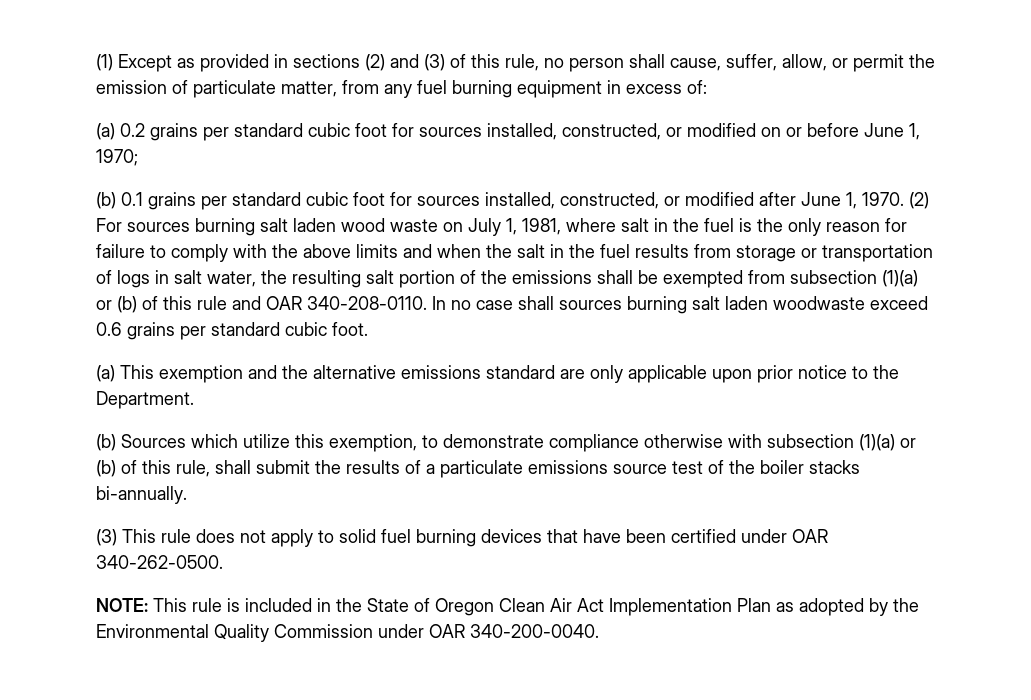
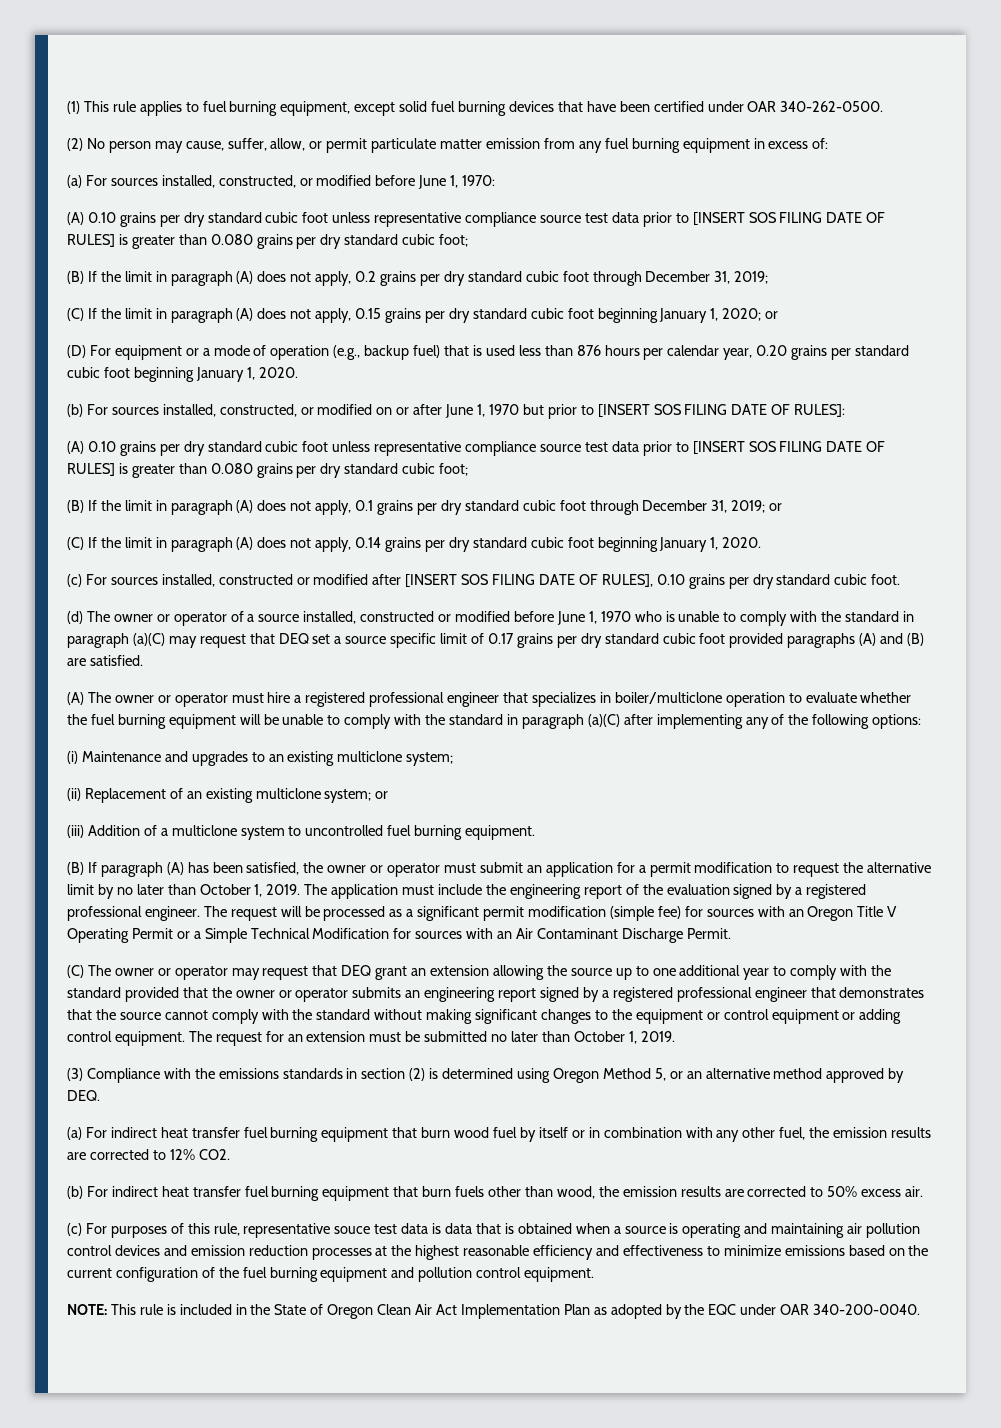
[118,54,935,72] [96,80,707,98] [96,123,920,141] [96,149,138,166] [96,192,929,210] [96,218,907,236] [96,244,933,262] [96,270,918,288] [96,296,928,314] [96,322,368,340] [96,365,899,383] [96,391,194,409] [96,434,916,452] [96,460,860,478] [96,486,187,504] [96,529,334,547] Except as provided in sections (2) and (3) of this rule, no person shall cause, suffer, allow, or permit the emission of particulate matter, from any fuel burning equipment in excess of: // (a) 0.2 grains per standard cubic foot for sources installed, constructed, or modified on or before June 1, 1970; // (b) 0.1 grains per standard cubic foot for sources installed, constructed, or modified after June 1, 1970. (2) For sources burning salt laden wood waste on July 1, 1981, where salt in the fuel is the only reason for failure to comply with the above limits and when the salt in the fuel results from storage or transportation of logs in salt water, the resulting salt portion of the emissions shall be exempted from subsection (1)(a) or (b) of this rule and OAR 340-208-0110. In no case shall sources burning salt laden woodwaste exceed 0.6 grains per standard cubic foot. // (a) This exemption and the alternative emissions standard are only applicable upon prior notice to the Department. // (b) Sources which utilize this exemption, to demonstrate compliance otherwise with subsection (1)(a) or (b) of this rule, shall submit the results of a particulate emissions source test of the boiler stacks bi-annually. // (3) This rule does not apply to -> [83,101,396,116] This rule applies to fuel burning equipment, except
(223, 562) none -> [67,138,829,153] [67,175,496,189] [67,212,886,227] [67,234,469,249] [67,271,769,286] [67,308,779,323] [67,345,909,360] [67,367,298,382] [67,404,846,419] [67,441,886,456] [67,463,469,478] [67,500,783,515] [67,537,762,552] [67,574,901,589] [67,611,914,626] [67,633,925,648] [67,655,143,666] [67,692,912,707] [67,714,922,729] [67,751,454,766] [67,788,389,803] [67,825,536,840] [67,862,932,877] [67,884,867,899] [67,906,898,921] [67,928,731,943] [67,965,892,980] [67,987,925,1002] [67,1009,902,1024] [67,1031,675,1046] [67,1068,905,1083] [67,1090,100,1101] [67,1127,932,1142] [67,1149,230,1160] [67,1186,924,1201] [67,1223,921,1238] [67,1245,929,1260] [67,1267,595,1282] // (2) No person may cause, suffer, allow, or permit particulate matter emission from any fuel burning equipment in excess of: // (a) For sources installed, constructed, or modified before June 1, 1970: // (A) 0.10 grains per dry standard cubic foot unless representative compliance source test data prior to [INSERT SOS FILING DATE OF RULES] is greater than 0.080 grains per dry standard cubic foot; // (B) If the limit in paragraph (A) does not apply, 0.2 grains per dry standard cubic foot through December 31, 2019; // (C) If the limit in paragraph (A) does not apply, 0.15 grains per dry standard cubic foot beginning January 1, 2020; or // (D) For equipment or a mode of operation (e.g., backup fuel) that is used less than 876 hours per calendar year, 0.20 grains per standard cubic foot beginning January 1, 2020. // (b) For sources installed, constructed, or modified on or after June 1, 1970 but prior to [INSERT SOS FILING DATE OF RULES]: // (A) 0.10 grains per dry standard cubic foot unless representative compliance source test data prior to [INSERT SOS FILING DATE OF RULES] is greater than 0.080 grains per dry standard cubic foot; // (B) If the limit in paragraph (A) does not apply, 0.1 grains per dry standard cubic foot through December 31, 2019; or // (C) If the limit in paragraph (A) does not apply, 0.14 grains per dry standard cubic foot beginning January 1, 2020. // (c) For sources installed, constructed or modified after [INSERT SOS FILING DATE OF RULES], 0.10 grains per dry standard cubic foot. // (d) The owner or operator of a source installed, constructed or modified before June 1, 1970 who is unable to comply with the standard in paragraph (a)(C) may request that DEQ set a source specific limit of 0.17 grains per dry standard cubic foot provided paragraphs (A) and (B) are satisfied. // (A) The owner or operator must hire a registered professional engineer that specializes in boiler/multiclone operation to evaluate whether the fuel burning equipment will be unable to comply with the standard in paragraph (a)(C) after implementing any of the following options: // (i) Maintenance and upgrades to an existing multiclone system; // (ii) Replacement of an existing multiclone system; or // (iii) Addition of a multiclone system to uncontrolled fuel burning equipment. // (B) If paragraph (A) has been satisfied, the owner or operator must submit an application for a permit modification to request the alternative limit by no later than October 1, 2019. The application must include the engineering report of the evaluation signed by a registered professional engineer. The request will be processed as a significant permit modification (simple fee) for sources with an Oregon Title V Operating Permit or a Simple Technical Modification for sources with an Air Contaminant Discharge Permit. // (C) The owner or operator may request that DEQ grant an extension allowing the source up to one additional year to comply with the standard provided that the owner or operator submits an engineering report signed by a registered professional engineer that demonstrates that the source cannot comply with the standard without making significant changes to the equipment or control equipment or adding control equipment. The request for an extension must be submitted no later than October 1, 2019. // (3) Compliance with the emissions standards in section (2) is determined using Oregon Method 5, or an alternative method approved by DEQ. // (a) For indirect heat transfer fuel burning equipment that burn wood fuel by itself or in combination with any other fuel, the emission results are corrected to 12% CO2. // (b) For indirect heat transfer fuel burning equipment that burn fuels other than wood, the emission results are corrected to 50% excess air. // (c) For purposes of this rule, representative souce test data is data that is obtained when a source is operating and maintaining air pollution control devices and emission reduction processes at the highest reasonable efficiency and effectiveness to minimize emissions based on the current configuration of the fuel burning equipment and pollution control equipment.
[96,624,373,642] Environmental Quality Commission -> [708,1304,737,1315] EQC

